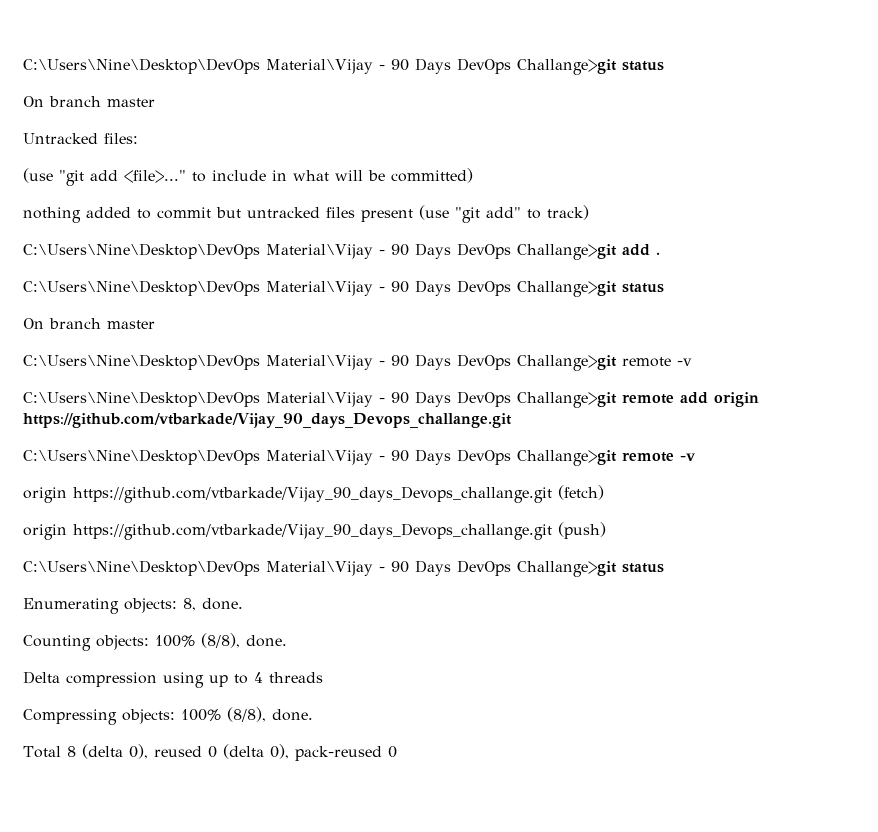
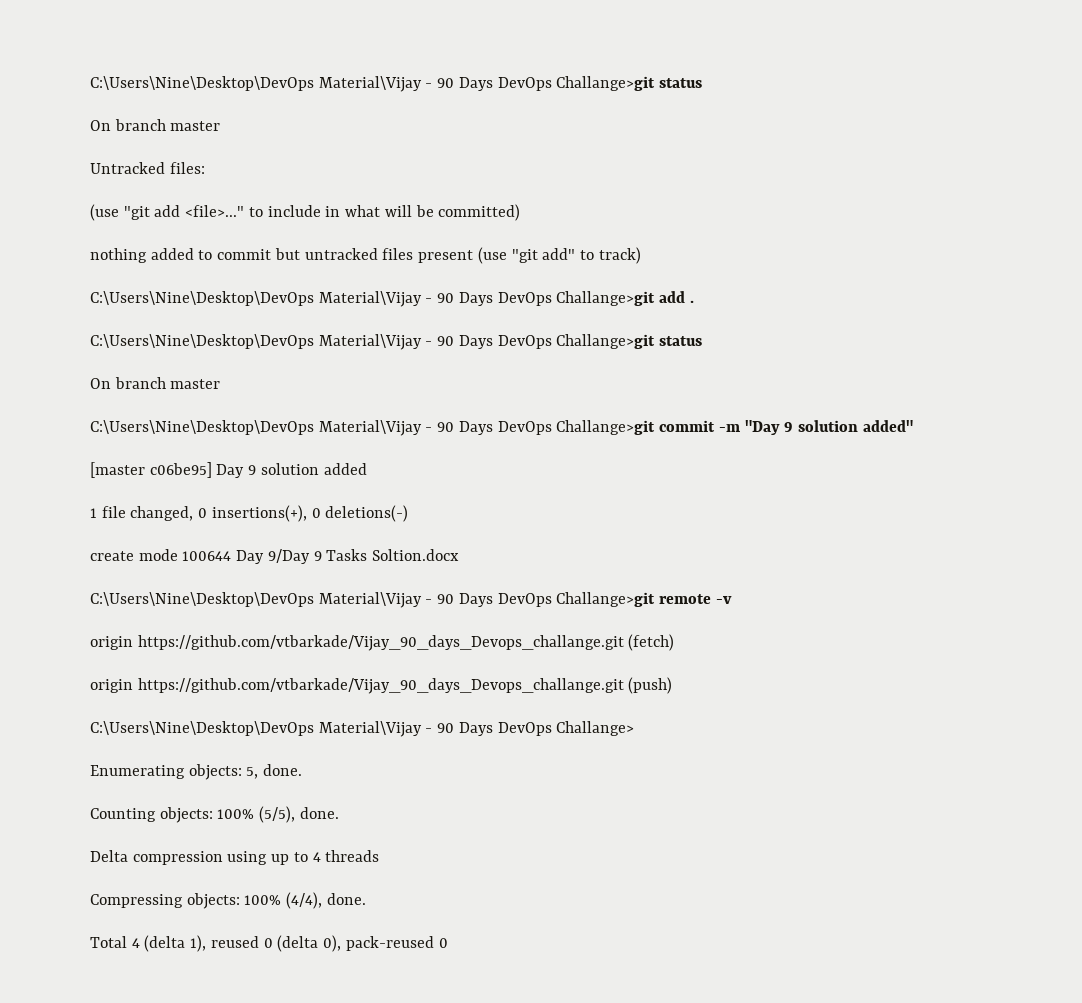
[621,357,692,367] [23,391,759,408] [23,413,512,428] remote -v // C:\Users\Nine\Desktop\DevOps Material\Vijay - 90 Days DevOps Challange>git remote add origin https://github.com/vtbarkade/Vijay_90_days_Devops_challange.git -> [659,420,913,435] [90,462,367,478] [90,505,409,522] [90,549,460,564] commit -m "Day 9 solution added" // [master c06be95] Day 9 solution added // 1 file changed, 0 insertions(+), 0 deletions(-) // create mode 100644 Day 9/Day 9 Tasks Soltion.docx
[516,561,664,577] Challange>git status -> [556,721,635,736] Challange>
[183,598,196,611] 8, -> [246,767,259,779] 5,
[201,633,240,648] (8/8), -> [259,806,296,823] (5/5),
[227,707,266,722] (8/8), -> [286,892,323,909] (4/4),
[66,744,148,759] 8 (delta 0), -> [131,935,207,952] 4 (delta 1),

